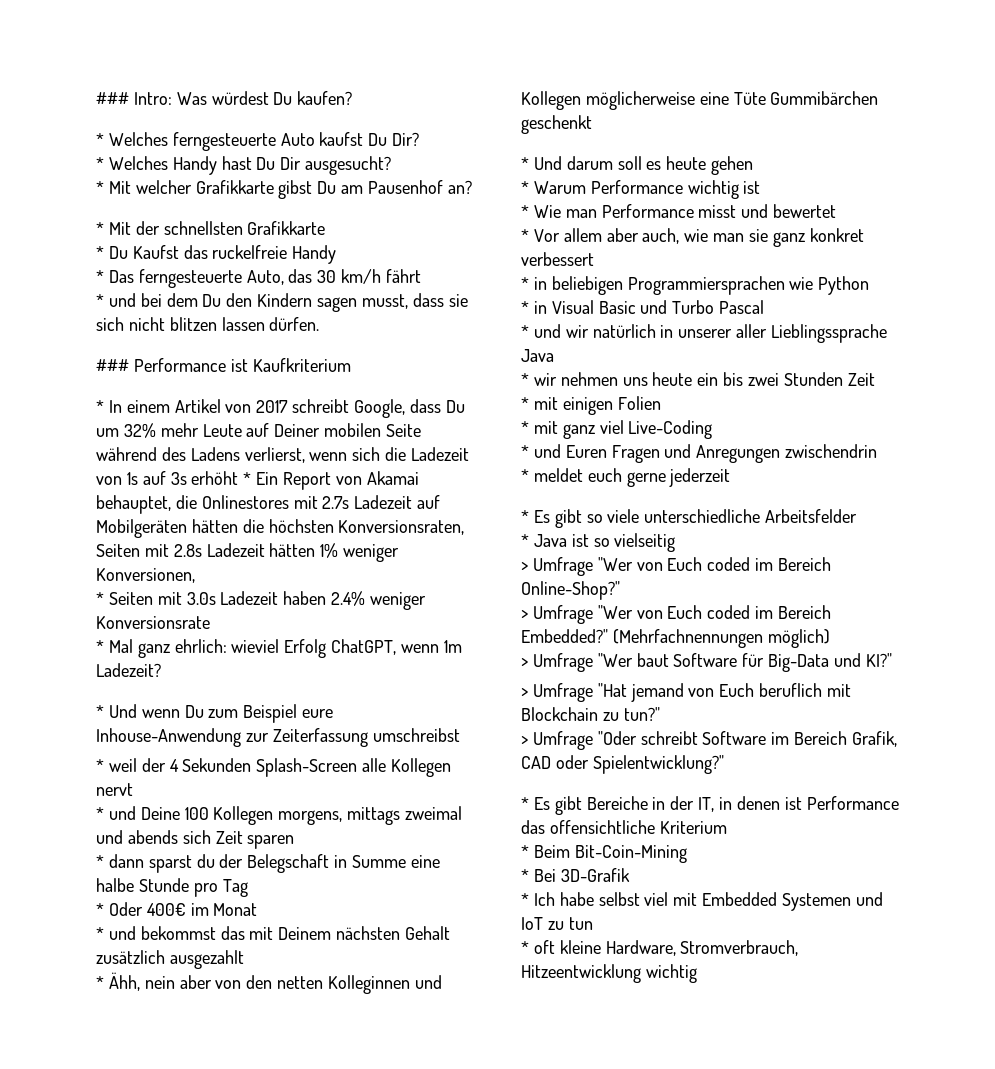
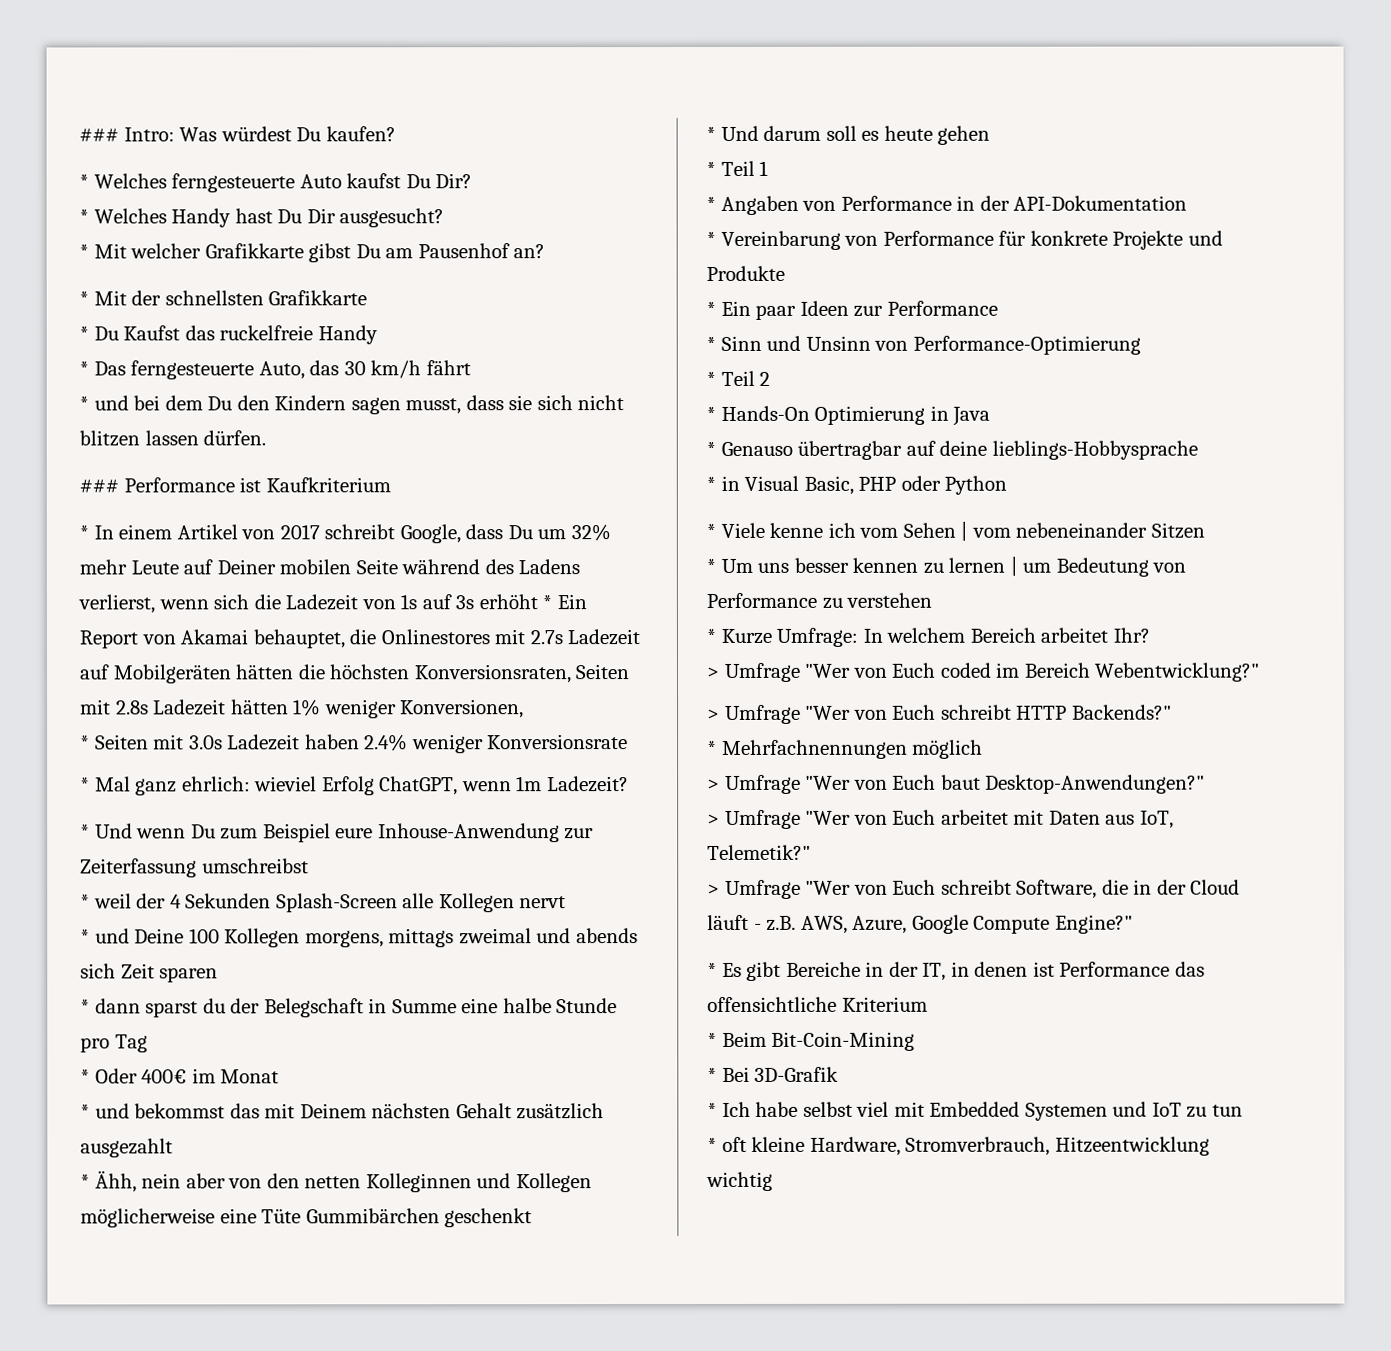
[533,180,761,199] [521,204,837,218] [521,228,864,247] [521,252,594,266] [521,276,870,295] [521,300,765,314] [521,324,888,343] [521,349,554,362] [521,372,875,386] [521,396,661,415] [521,420,713,439] [521,444,878,463] [521,468,731,487] [521,509,858,528] [521,533,676,552] [521,557,832,576] [521,581,620,600] [521,605,832,624] [521,629,830,648] [521,653,892,672] [521,683,852,702] [521,707,660,721] [521,731,898,750] [521,755,724,774] Warum Performance wichtig ist // * Wie man Performance misst und bewertet // * Vor allem aber auch, wie man sie ganz konkret verbessert // * in beliebigen Programmiersprachen wie Python // * in Visual Basic und Turbo Pascal // * und wir natürlich in unserer aller Lieblingssprache Java // * wir nehmen uns heute ein bis zwei Stunden Zeit // * mit einigen Folien // * mit ganz viel Live-Coding // * und Euren Fragen und Anregungen zwischendrin // * meldet euch gerne jederzeit // * Es gibt so viele unterschiedliche Arbeitsfelder // * Java ist so vielseitig // > Umfrage "Wer von Euch coded im Bereich Online-Shop?" // > Umfrage "Wer von Euch coded im Bereich Embedded?" (Mehrfachnennungen möglich) // > Umfrage "Wer baut Software für Big-Data und KI?" // > Umfrage "Hat jemand von Euch beruflich mit Blockchain zu tun?" // > Umfrage "Oder schreibt Software im Bereich Grafik, CAD oder Spielentwicklung?" -> [720,160,769,176] [706,195,1188,215] [706,230,1223,250] [706,265,785,281] [706,300,998,320] [706,335,1141,355] [706,370,771,386] [706,405,991,426] [706,440,1198,460] [706,475,1008,495] [706,521,1205,541] [706,556,1187,577] [706,592,933,609] [706,627,1150,647] [706,662,1261,682] [707,704,1172,724] [707,739,984,759] [707,774,1206,794] [707,809,1174,829] [707,844,811,860] [707,879,1241,899] [707,914,1133,934] Teil 1 // * Angaben von Performance in der API-Dokumentation // * Vereinbarung von Performance für konkrete Projekte und Produkte // * Ein paar Ideen zur Performance // * Sinn und Unsinn von Performance-Optimierung // * Teil 2 // * Hands-On Optimierung in Java // * Genauso übertragbar auf deine lieblings-Hobbysprache // * in Visual Basic, PHP oder Python // * Viele kenne ich vom Sehen | vom nebeneinander Sitzen // * Um uns besser kennen zu lernen | um Bedeutung von Performance zu verstehen // * Kurze Umfrage: In welchem Bereich arbeitet Ihr? // > Umfrage "Wer von Euch coded im Bereich Webentwicklung?" // > Umfrage "Wer von Euch schreibt HTTP Backends?" // * Mehrfachnennungen möglich // > Umfrage "Wer von Euch baut Desktop-Anwendungen?" // > Umfrage "Wer von Euch arbeitet mit Daten aus IoT, Telemetik?" // > Umfrage "Wer von Euch schreibt Software, die in der Cloud läuft - z.B. AWS, Azure, Google Compute Engine?"

